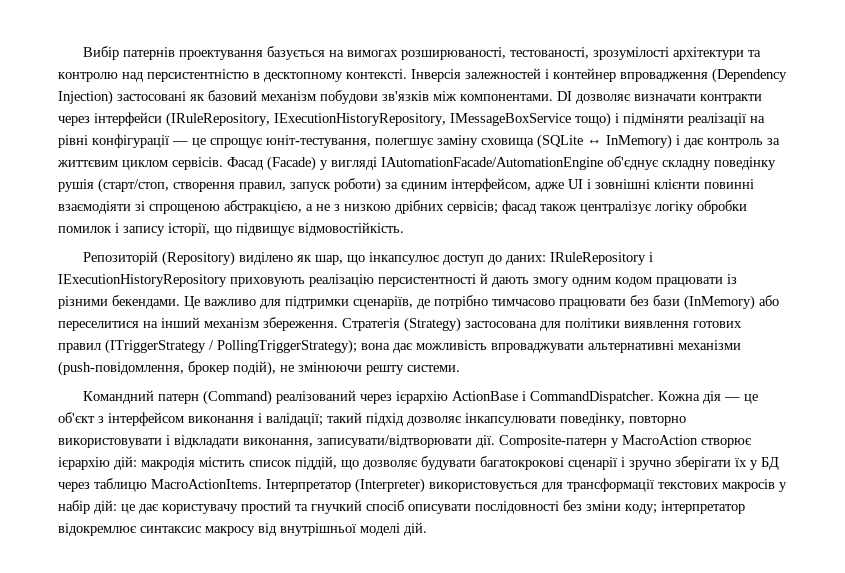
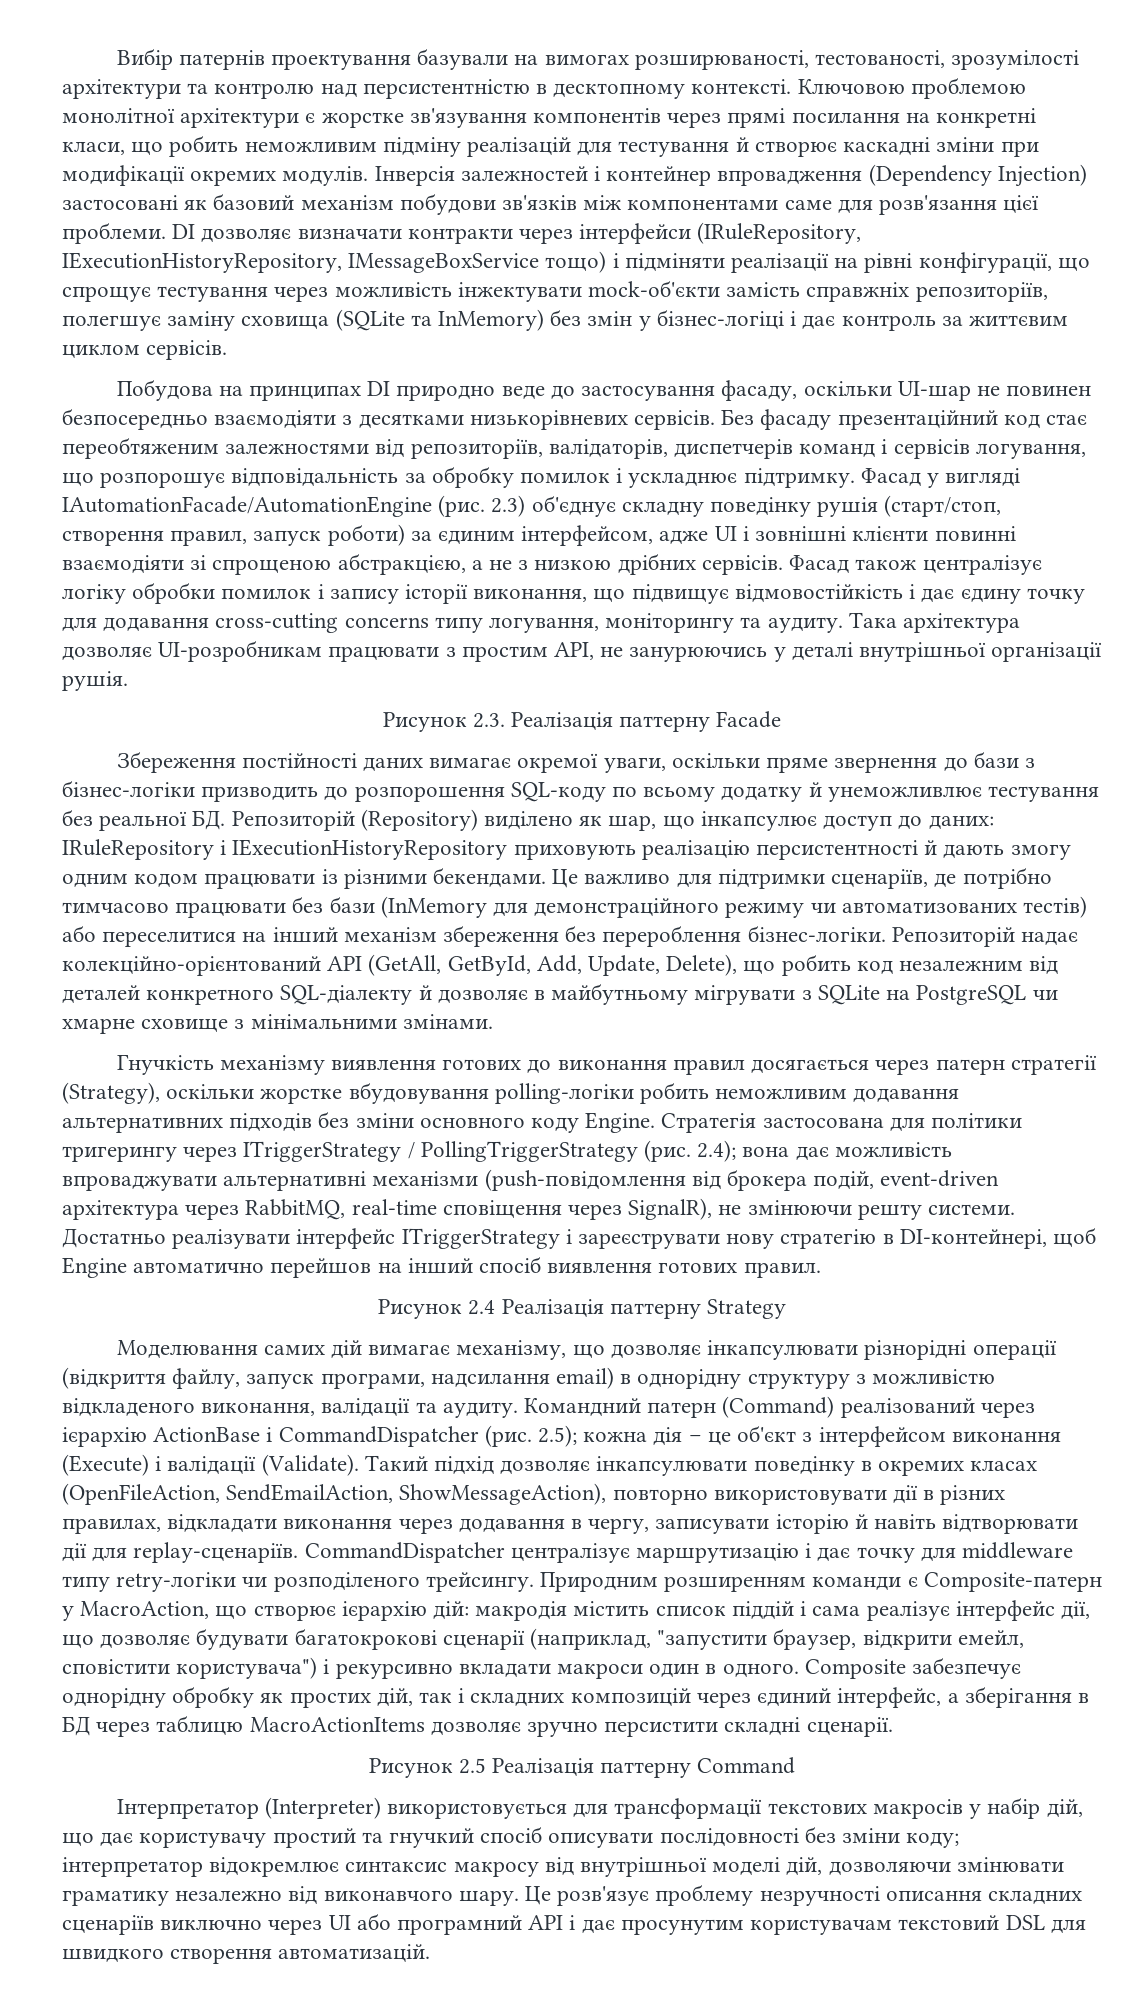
[266,46,325,60] базується -> [417,48,509,70] базували
(407, 74) none -> [797,77,1026,99] [62,108,1037,128] [62,135,1039,157] [62,165,369,186] Ключовою проблемою монолітної архітектури є жорстке зв'язування компонентів через прямі посилання на конкретні класи, що робить неможливим підміну реалізацій для тестування й створює каскадні зміни при модифікації окремих модулів.
[460,94,553,101] компонентами. -> [627,195,1040,215] [62,222,166,244] компонентами саме для розв'язання цієї проблеми.
[92,134,672,149] конфігурації — це спрощує юніт‑тестування, полегшує заміну сховища (SQLite ↔ InMemory) -> [918,252,1090,273] [62,280,1048,302] [62,309,784,331] конфігурації, що спрощує тестування через можливість інжектувати mock-об'єкти замість справжніх репозиторіїв, полегшує заміну сховища (SQLite та InMemory) без змін у бізнес-логіці
[227,156,316,171] Фасад (Facade) -> [116,379,1092,401] [62,408,1088,430] [62,437,1086,459] [62,466,921,488] // Побудова на принципах DI природно веде до застосування фасаду, оскільки UI-шар не повинен безпосередньо взаємодіяти з десятками низькорівневих сервісів. Без фасаду презентаційний код стає переобтяженим залежностями від репозиторіїв, валідаторів, диспетчерів команд і сервісів логування, що розпорошує відповідальність за обробку помилок і ускладнює підтримку. Фасад
(603, 163) none -> [438,495,526,517] (рис. 2.3)
[447,200,537,214] сервісів; фасад -> [701,555,850,575] сервісів. Фасад
[168,222,404,236] історії, що підвищує відмовостійкість. // -> [405,584,1085,604] [62,612,1021,633] [62,640,1103,662] [62,671,128,691] [382,711,782,732] [116,751,1035,773] [62,780,1100,802] [62,809,226,831] історії виконання, що підвищує відмовостійкість і дає єдину точку для додавання cross-cutting concerns типу логування, моніторингу та аудиту. Така архітектура дозволяє UI-розробникам працювати з простим API, не занурюючись у деталі внутрішньої організації рушія. // Рисунок 2.3. Реалізація паттерну Facade // Збереження постійності даних вимагає окремої уваги, оскільки пряме звернення до бази з бізнес-логіки призводить до розпорошення SQL-коду по всьому додатку й унеможливлює тестування без реальної БД.
[684,295,755,310] (InMemory) -> [380,896,1088,918] (InMemory для демонстраційного режиму чи автоматизованих тестів)
[263,317,742,332] [58,339,357,354] збереження. Стратегія (Strategy) застосована для політики виявлення готових правил (ITriggerStrategy / PollingTriggerStrategy); -> [443,925,1079,947] [62,954,1059,976] [62,983,1058,1005] [62,1014,493,1034] [116,1054,1097,1075] [62,1082,960,1104] [62,1111,1023,1133] [62,1140,737,1162] збереження без перероблення бізнес-логіки. Репозиторій надає колекційно-орієнтований API (GetAll, GetById, Add, Update, Delete), що робить код незалежним від деталей конкретного SQL-діалекту й дозволяє в майбутньому мігрувати з SQLite на PostgreSQL чи хмарне сховище з мінімальними змінами. // Гнучкість механізму виявлення готових до виконання правил досягається через патерн стратегії (Strategy), оскільки жорстке вбудовування polling-логіки робить неможливим додавання альтернативних підходів без зміни основного коду Engine. Стратегія застосована для політики тригерингу через ITriggerStrategy / PollingTriggerStrategy (рис. 2.4);
[58,361,460,376] (push-повідомлення, брокер подій), не змінюючи решту системи. // -> [484,1169,1000,1191] [62,1198,1016,1220] [62,1227,1097,1249] [62,1256,821,1278] [378,1299,786,1319] [116,1340,1057,1360] [62,1367,996,1389] [62,1398,518,1418] (push-повідомлення від брокера подій, event-driven архітектура через RabbitMQ, real-time сповіщення через SignalR), не змінюючи решту системи. Достатньо реалізувати інтерфейс ITriggerStrategy і зареєструвати нову стратегію в DI-контейнері, щоб Engine автоматично перейшов на інший спосіб виявлення готових правил. // Рисунок 2.4 Реалізація паттерну Strategy // Моделювання самих дій вимагає механізму, що дозволяє інкапсулювати різнорідні операції (відкриття файлу, запуск програми, надсилання email) в однорідну структуру з можливістю відкладеного виконання, валідації та аудиту.
[529,391,740,404] CommandDispatcher. Кожна дія — -> [278,1425,702,1447] CommandDispatcher (рис. 2.5); кожна дія –
[258,412,686,426] [58,435,698,448] і валідації; такий підхід дозволяє інкапсулювати поведінку, повторно використовувати і відкладати виконання, записувати/відтворювати дії. Composite-патерн у MacroAction -> [62,1454,1038,1476] [62,1483,1006,1505] [62,1514,1079,1534] [62,1542,1074,1563] [62,1572,1102,1592] [62,1601,248,1621] (Execute) і валідації (Validate). Такий підхід дозволяє інкапсулювати поведінку в окремих класах (OpenFileAction, SendEmailAction, ShowMessageAction), повторно використовувати дії в різних правилах, відкладати виконання через додавання в чергу, записувати історію й навіть відтворювати дії для replay-сценаріїв. CommandDispatcher централізує маршрутизацію і дає точку для middleware типу retry-логіки чи розподіленого трейсингу. Природним розширенням команди є Composite-патерн у MacroAction, що
[295,456,337,470] піддій, -> [731,1600,1090,1621] піддій і сама реалізує інтерфейс дії,
[621,456,779,470] [58,478,262,492] і зручно зберігати їх у БД через таблицю MacroActionItems. -> [530,1628,1024,1650] [62,1657,1022,1679] [62,1686,1089,1708] [62,1715,893,1737] [368,1757,796,1778] (наприклад, "запустити браузер, відкрити емейл, сповістити користувача") і рекурсивно вкладати макроси один в одного. Composite забезпечує однорідну обробку як простих дій, так і складних композицій через єдиний інтерфейс, а зберігання в БД через таблицю MacroActionItems дозволяє зручно персистити складні сценарії. // Рисунок 2.5 Реалізація паттерну Command //
[94,500,135,514] дій: це -> [1046,1799,1083,1818] [62,1833,94,1847] дій, що
[404,522,427,536] дій. -> [786,1857,1064,1876] [62,1884,1083,1906] [62,1913,1086,1935] [62,1944,431,1964] дій, дозволяючи змінювати граматику незалежно від виконавчого шару. Це розв'язує проблему незручності описання складних сценаріїв виключно через UI або програмний API і дає просунутим користувачам текстовий DSL для швидкого створення автоматизацій.

